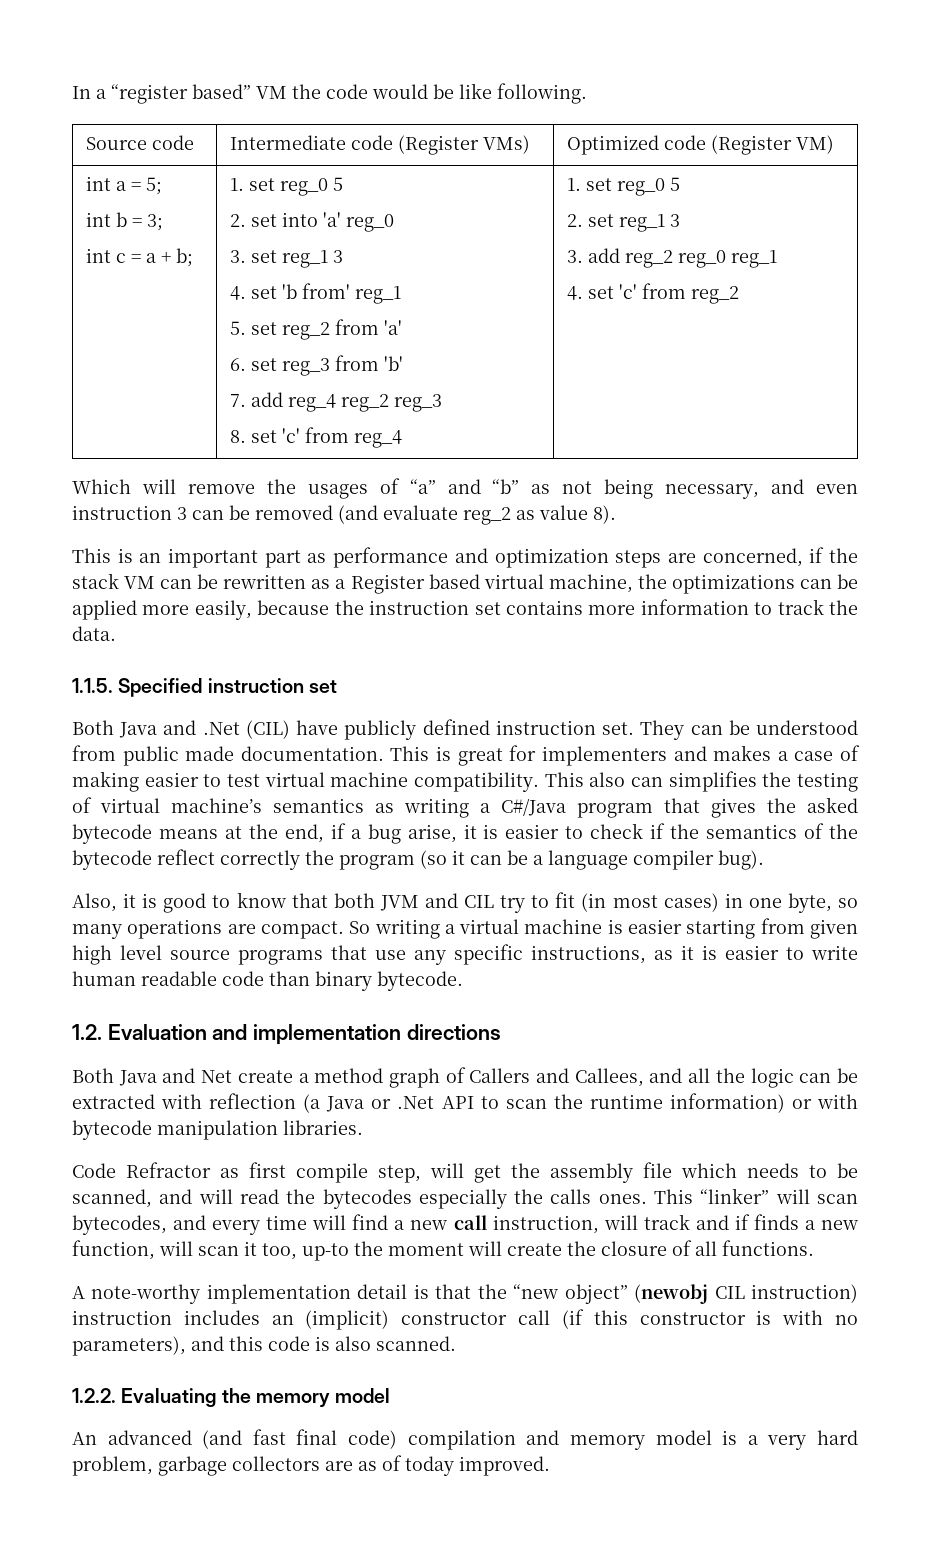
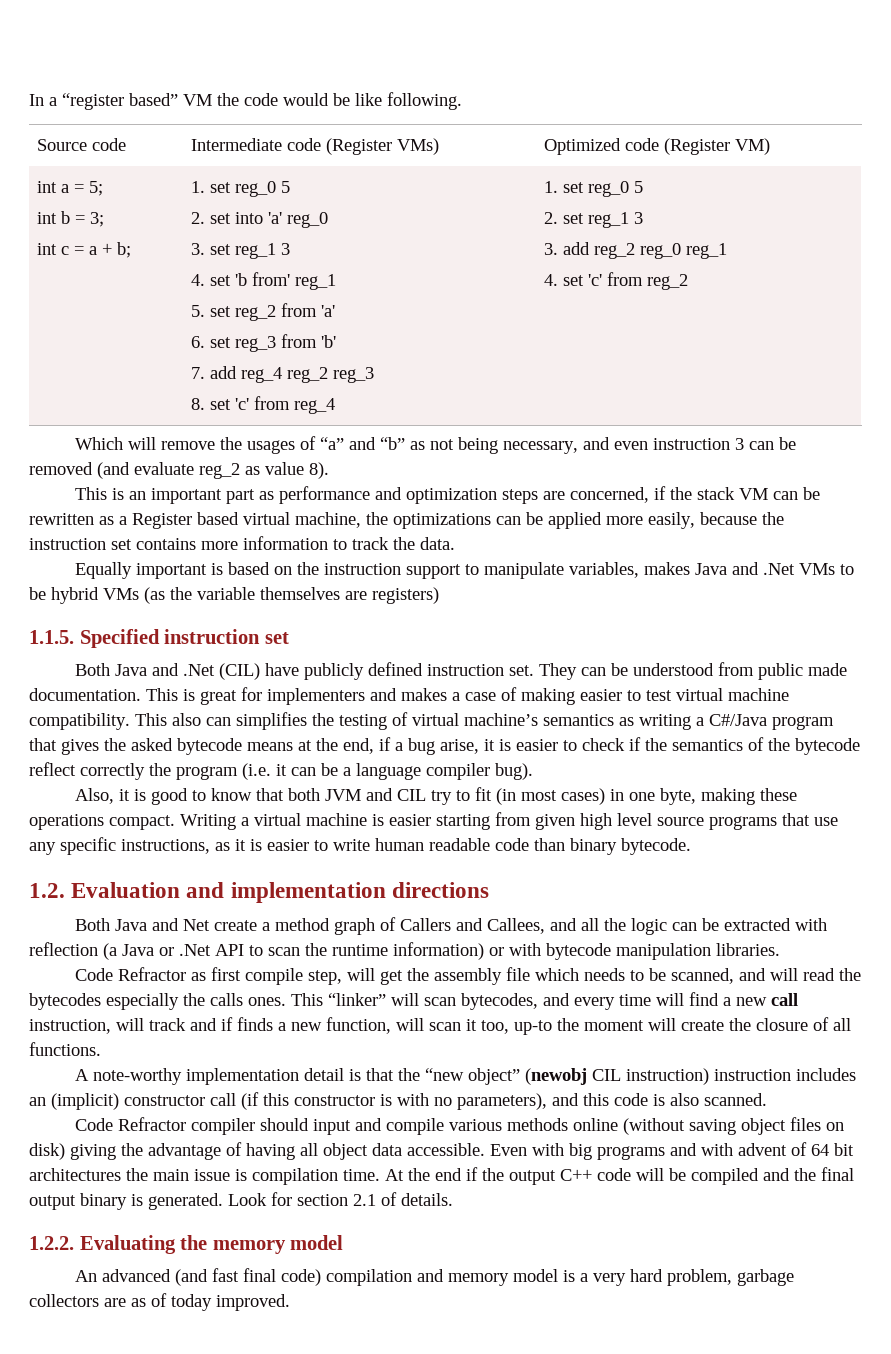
(116, 633) none -> [74,562,854,579] [29,587,439,604] // Equally important is based on the instruction support to manipulate variables, makes Java and .Net VMs to be hybrid VMs (as the variable themselves are registers)
[420,850,447,869] (so -> [242,763,271,780] (i.e.
[838,898,859,908] [72,919,440,939] so many operations are compact. So writing -> [700,788,797,805] [29,814,236,830] making these operations compact. Writing
(456, 1343) none -> [74,1117,844,1135] [29,1142,854,1160] [29,1167,854,1185] [29,1192,453,1210] // Code Refractor compiler should input and compile various methods online (without saving object files on disk) giving the advantage of having all object data accessible. Even with big programs and with advent of 64 bit architectures the main issue is compilation time. At the end if the output C++ code will be compiled and the final output binary is generated. Look for section 2.1 of details.

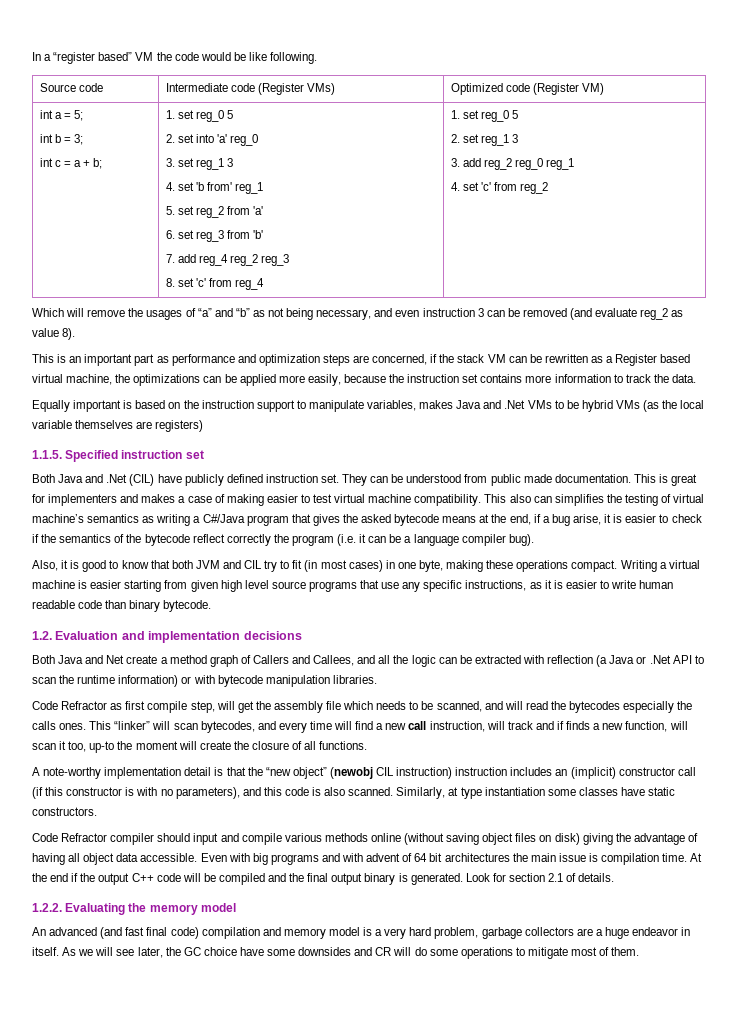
(192, 593) none -> [680,400,705,409] local
[391,882,489,898] directions -> [243,631,302,640] decisions
(767, 1099) none -> [396,787,676,799] [32,807,97,816] Similarly, at type instantiation some classes have static constructors.
[131,1293,290,1311] as of today improved. -> [595,927,691,939] [32,947,640,959] a huge endeavor in itself. As we will see later, the GC choice have some downsides and CR will do some operations to mitigate most of them.

